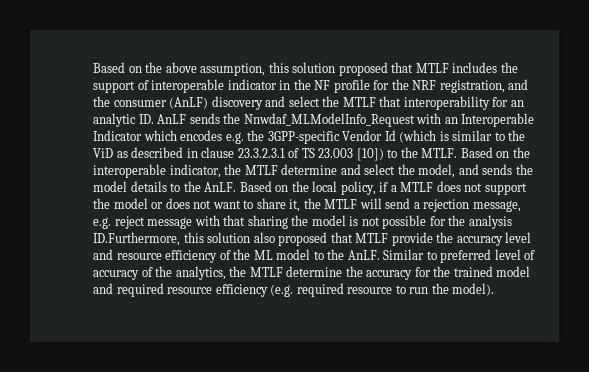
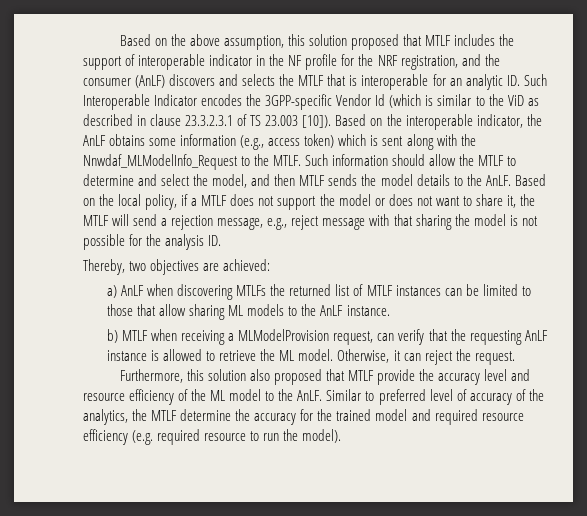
[211,96,320,110] discovery and select -> [169,74,276,86] discovers and selects
[403,96,490,110] interoperability -> [349,74,429,90] is interoperable
[157,113,535,127] [93,130,244,144] AnLF sends the Nnwdaf_MLModelInfo_Request with an Interoperable Indicator which encodes e.g. -> [523,74,547,86] [83,94,243,110] Such Interoperable Indicator encodes
[356,147,458,161] [10]) to the MTLF. -> [302,115,332,128] [10]).
[244,165,278,175] MTLF -> [83,134,476,150] [83,154,517,170] AnLF obtains some information (e.g., access token) which is sent along with the Nnwdaf_MLModelInfo_Request to the MTLF. Such information should allow the MTLF to
(479, 169) none -> [274,174,326,186] then MTLF
[93,217,111,229] e.g. -> [267,218,288,230] e.g.,
[93,232,180,246] ID.Furthermore, -> [208,235,222,246] [83,259,271,275] [107,284,531,300] [107,304,390,320] [107,329,548,345] [107,349,515,365] [119,369,183,383] ID. // Thereby, two objectives are achieved: // a) AnLF when discovering MTLFs the returned list of MTLF instances can be limited to those that allow sharing ML models to the AnLF instance. // b) MTLF when receiving a MLModelProvision request, can verify that the requesting AnLF instance is allowed to retrieve the ML model. Otherwise, it can reject the request. // Furthermore,

